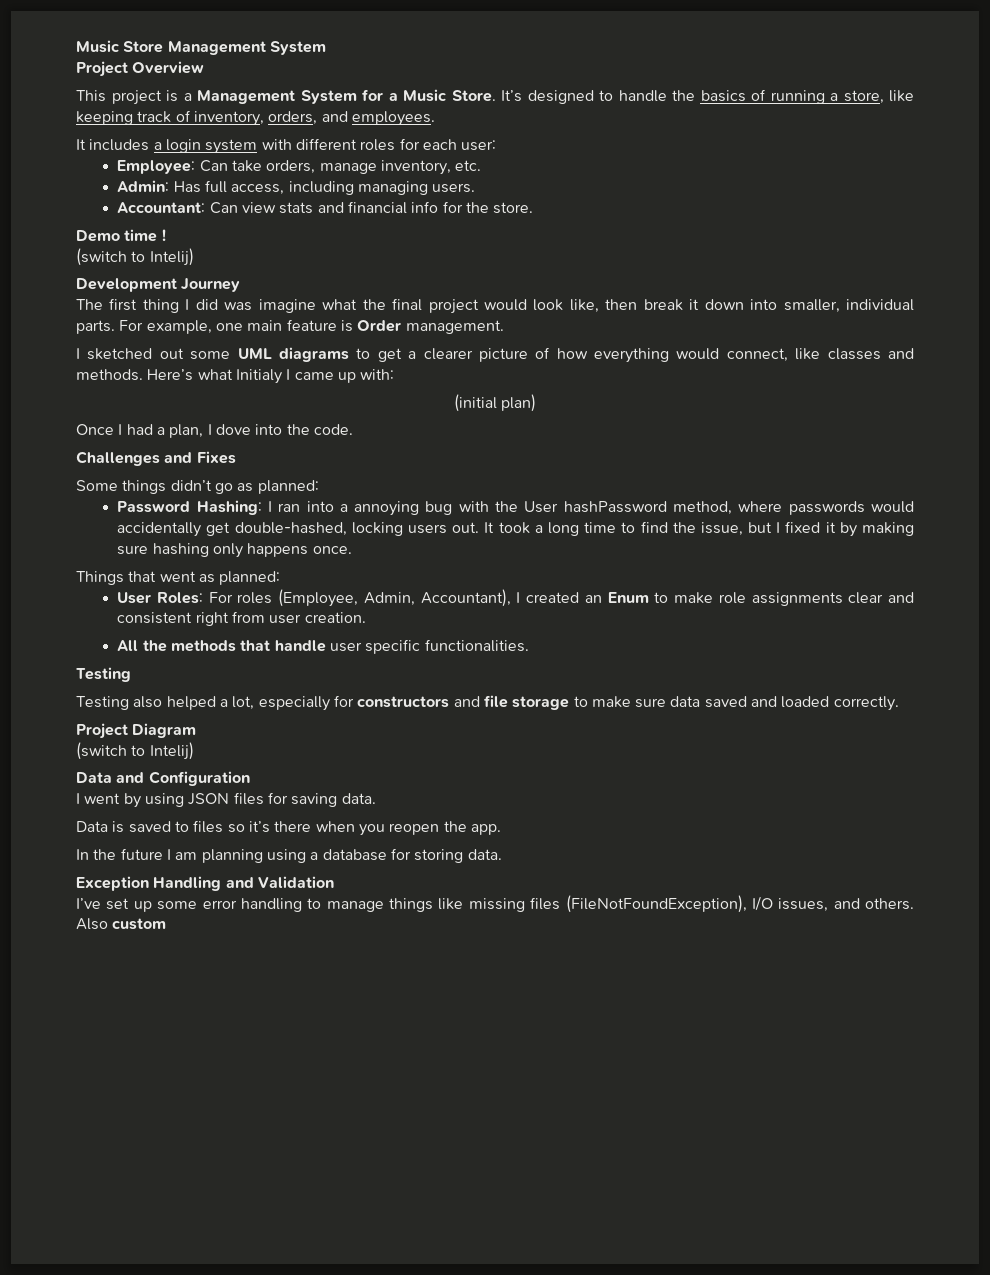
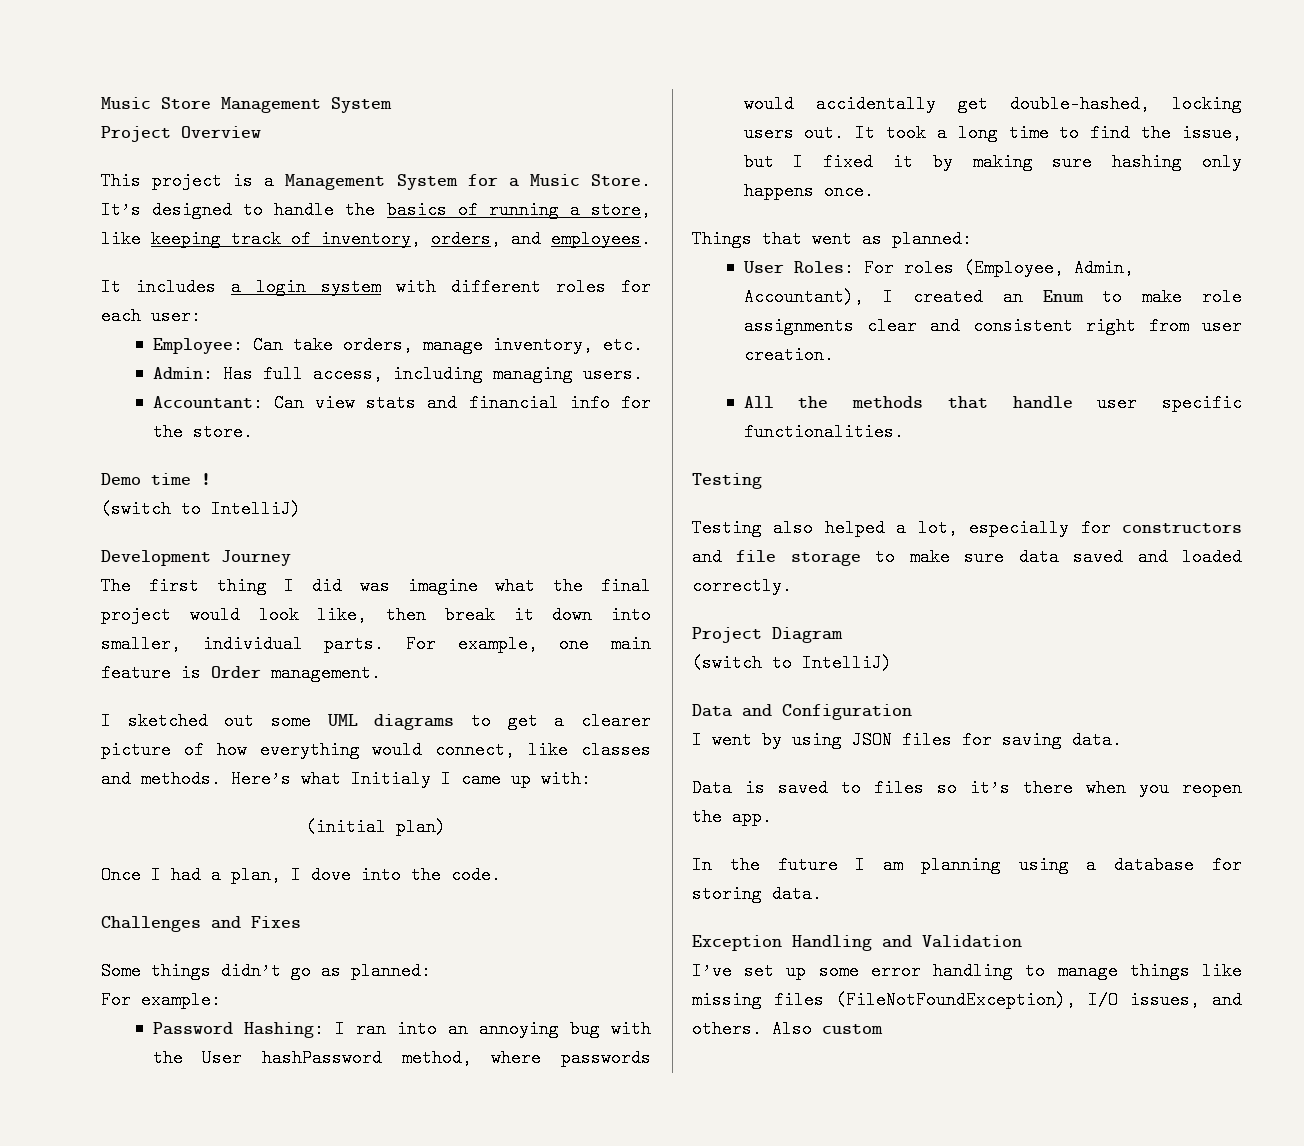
[149,248,194,266] Intelij) -> [211,500,301,518] IntelliJ)
(319, 487) none -> [101,991,221,1009] // For example:
[339,504,348,512] a -> [447,1020,468,1038] an
[149,742,194,760] Intelij) -> [802,654,892,672] IntelliJ)

